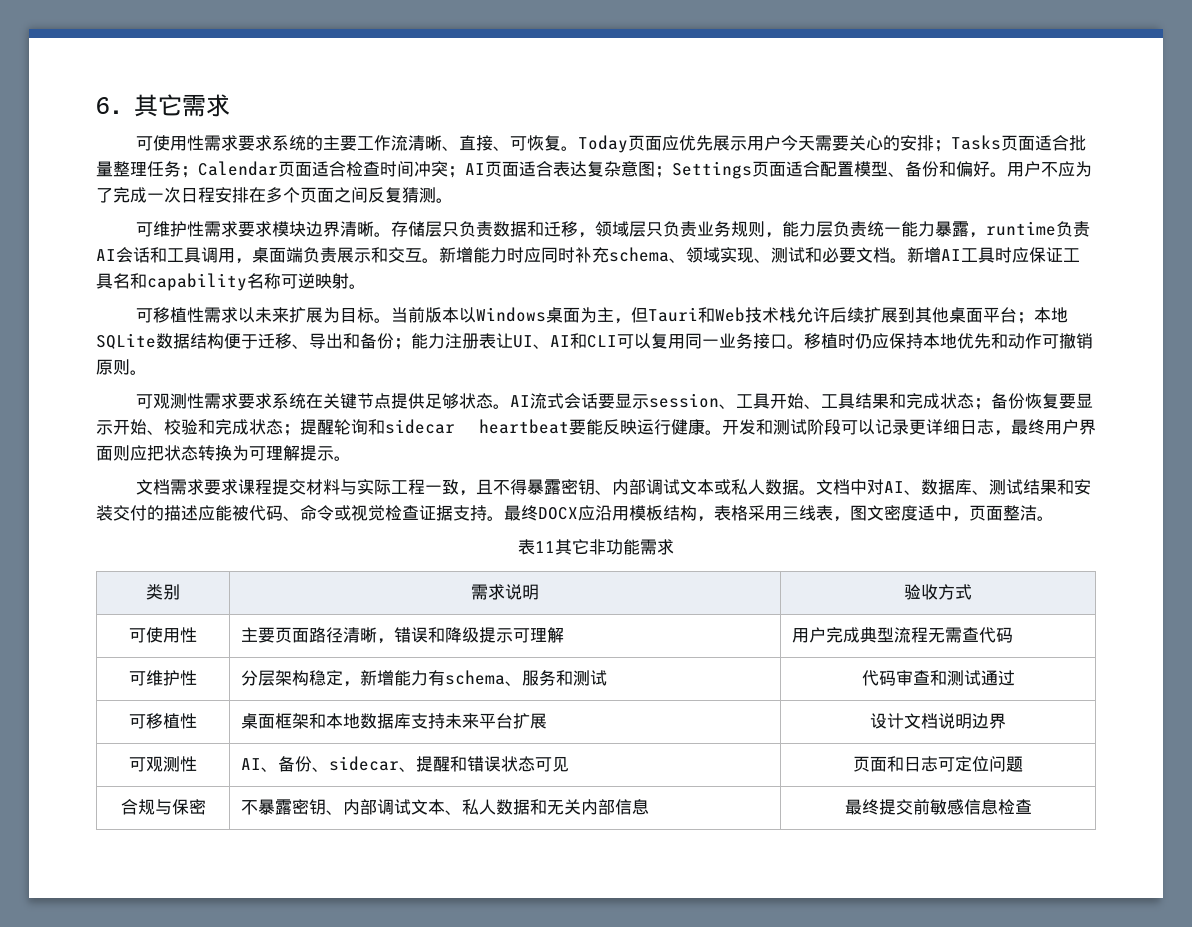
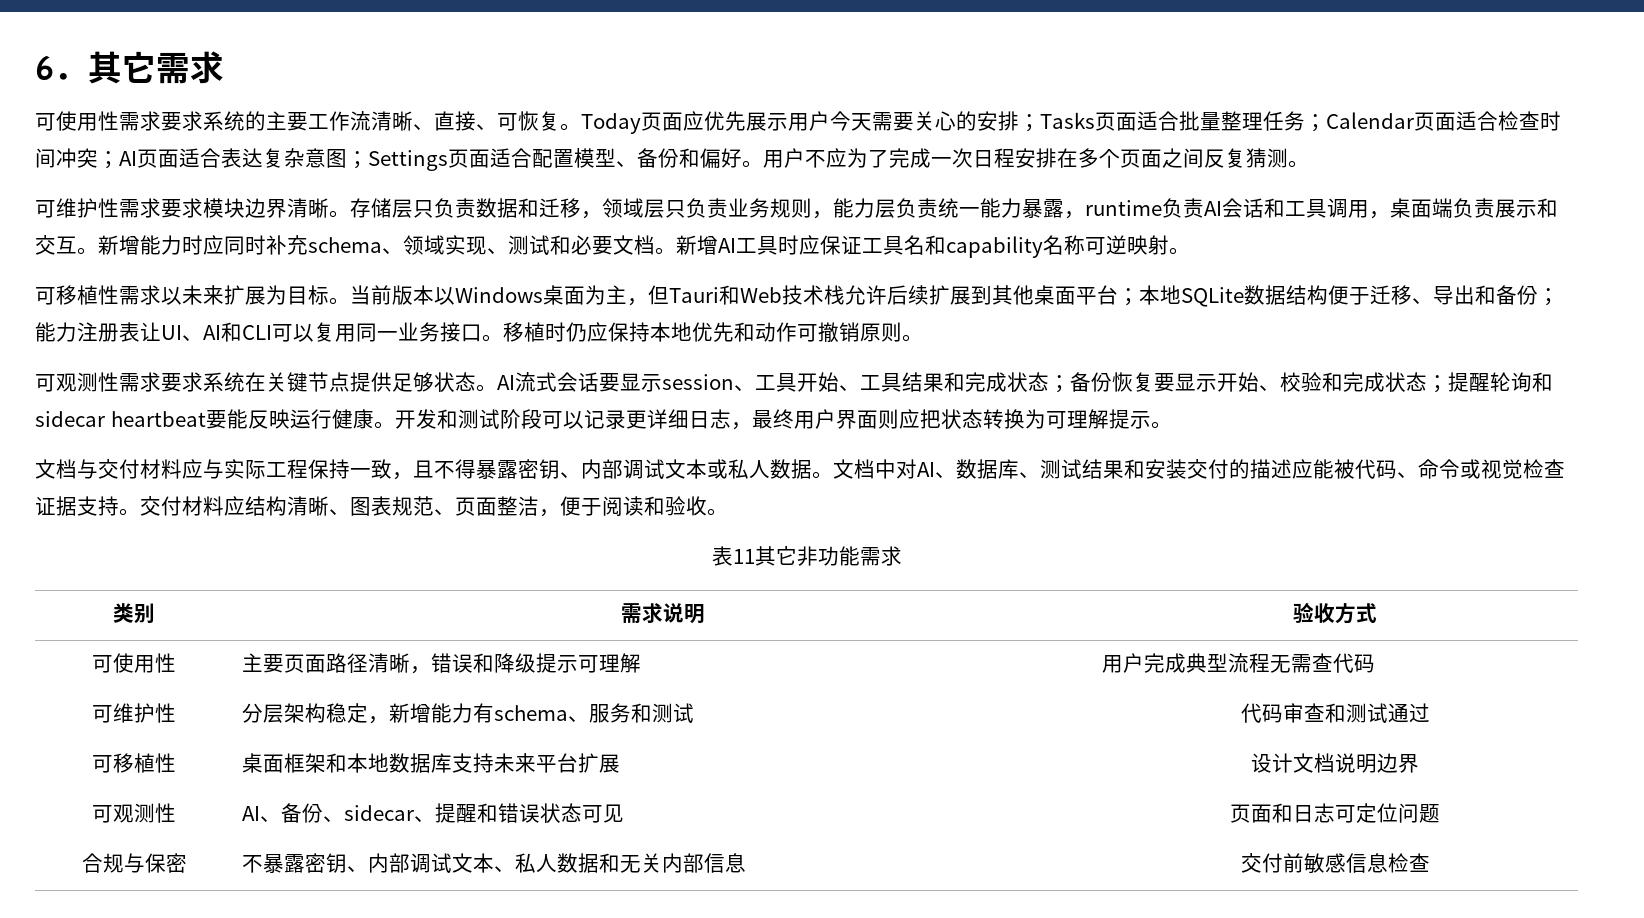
[170,479,341,495] 需求要求课程提交材料 -> [77,459,203,479] 与交付材料应
(426, 487) none -> [308,459,350,479] 保持
[504,505,1037,522] 最终DOCX应沿用模板结构，表格采用三线表，图文密度适中，页面整洁 -> [140,496,707,517] 交付材料应结构清晰、图表规范、页面整洁，便于阅读和验收
[844,799,913,815] 最终提交 -> [1240,853,1283,873] 交付

